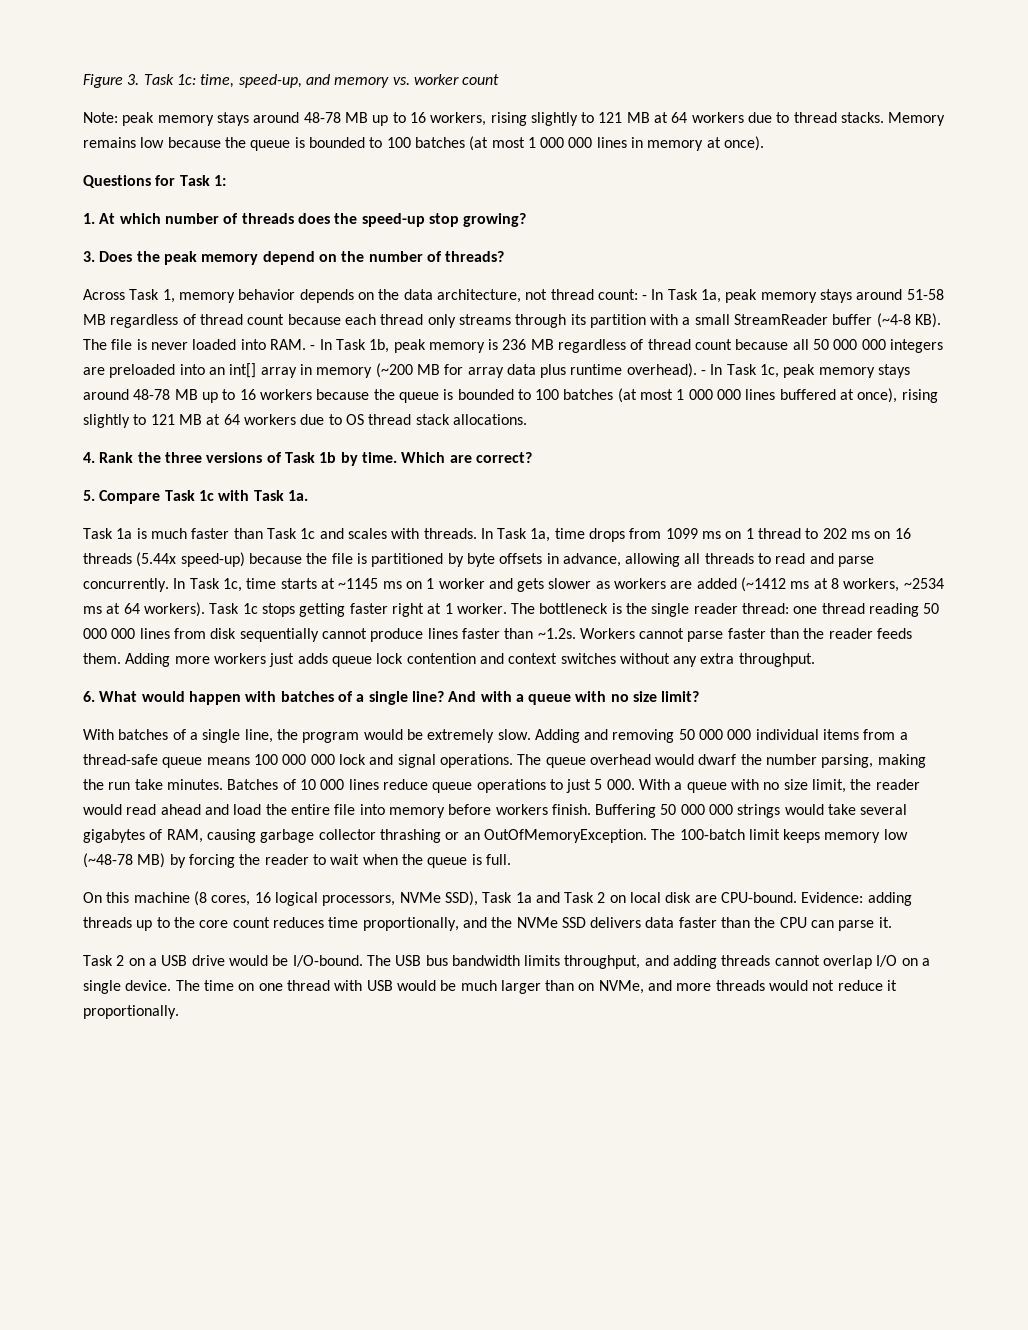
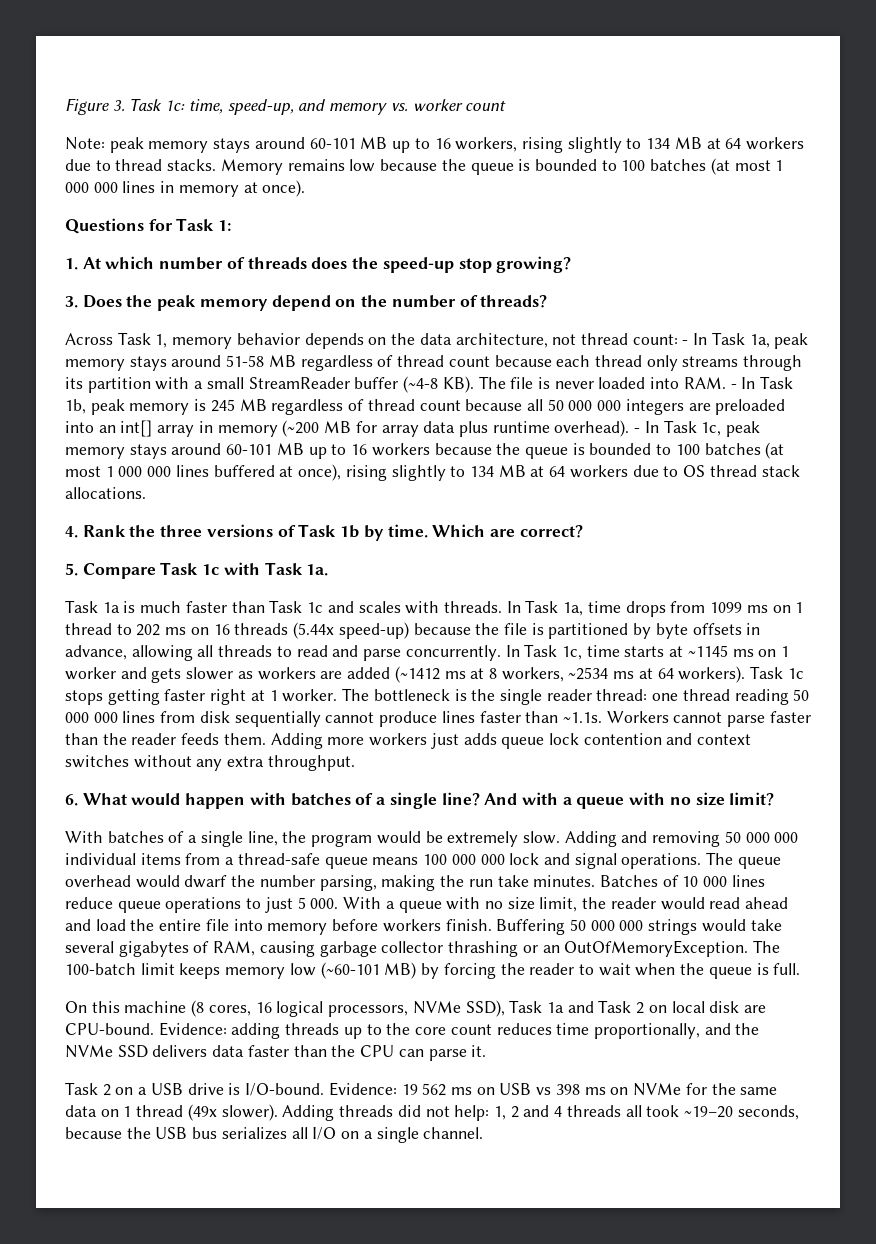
[303,112,341,123] 48-78 -> [309,138,356,149] 60-101
[598,112,623,123] 121 -> [646,138,671,149] 134
[502,339,527,350] 236 -> [210,399,235,412] 245
[133,389,171,400] 48-78 -> [226,444,273,455] 60-101
[150,414,175,425] 121 -> [469,466,494,477] 134
[537,628,576,639] ~1.2s. -> [562,712,602,723] ~1.1s.
[83,853,133,868] (~48-78 -> [320,962,380,979] (~60-101
[228,955,931,969] [83,980,898,994] [83,1005,179,1019] would be I/O-bound. The USB bus bandwidth limits throughput, and adding threads cannot overlap I/O on a single device. The time on one thread with USB would be much larger than on NVMe, and more threads would not reduce it proportionally. -> [228,1082,778,1096] [65,1104,799,1121] [65,1127,484,1143] is I/O-bound. Evidence: 19 562 ms on USB vs 398 ms on NVMe for the same data on 1 thread (49x slower). Adding threads did not help: 1, 2 and 4 threads all took ~19–20 seconds, because the USB bus serializes all I/O on a single channel.

